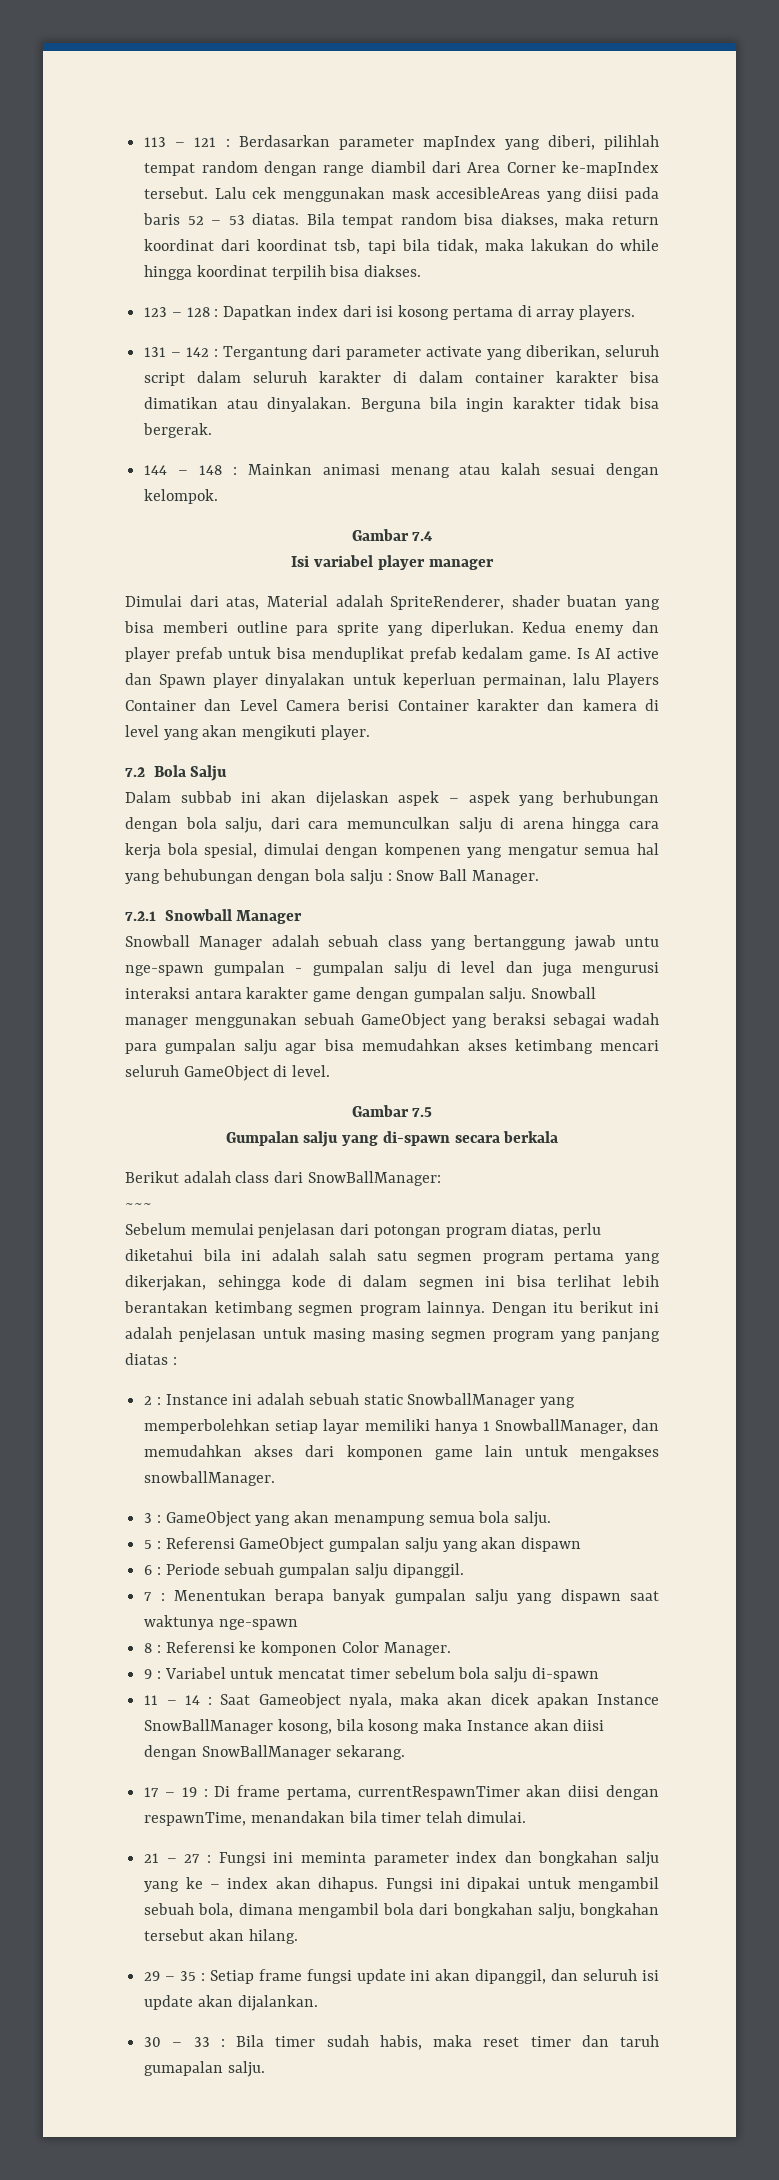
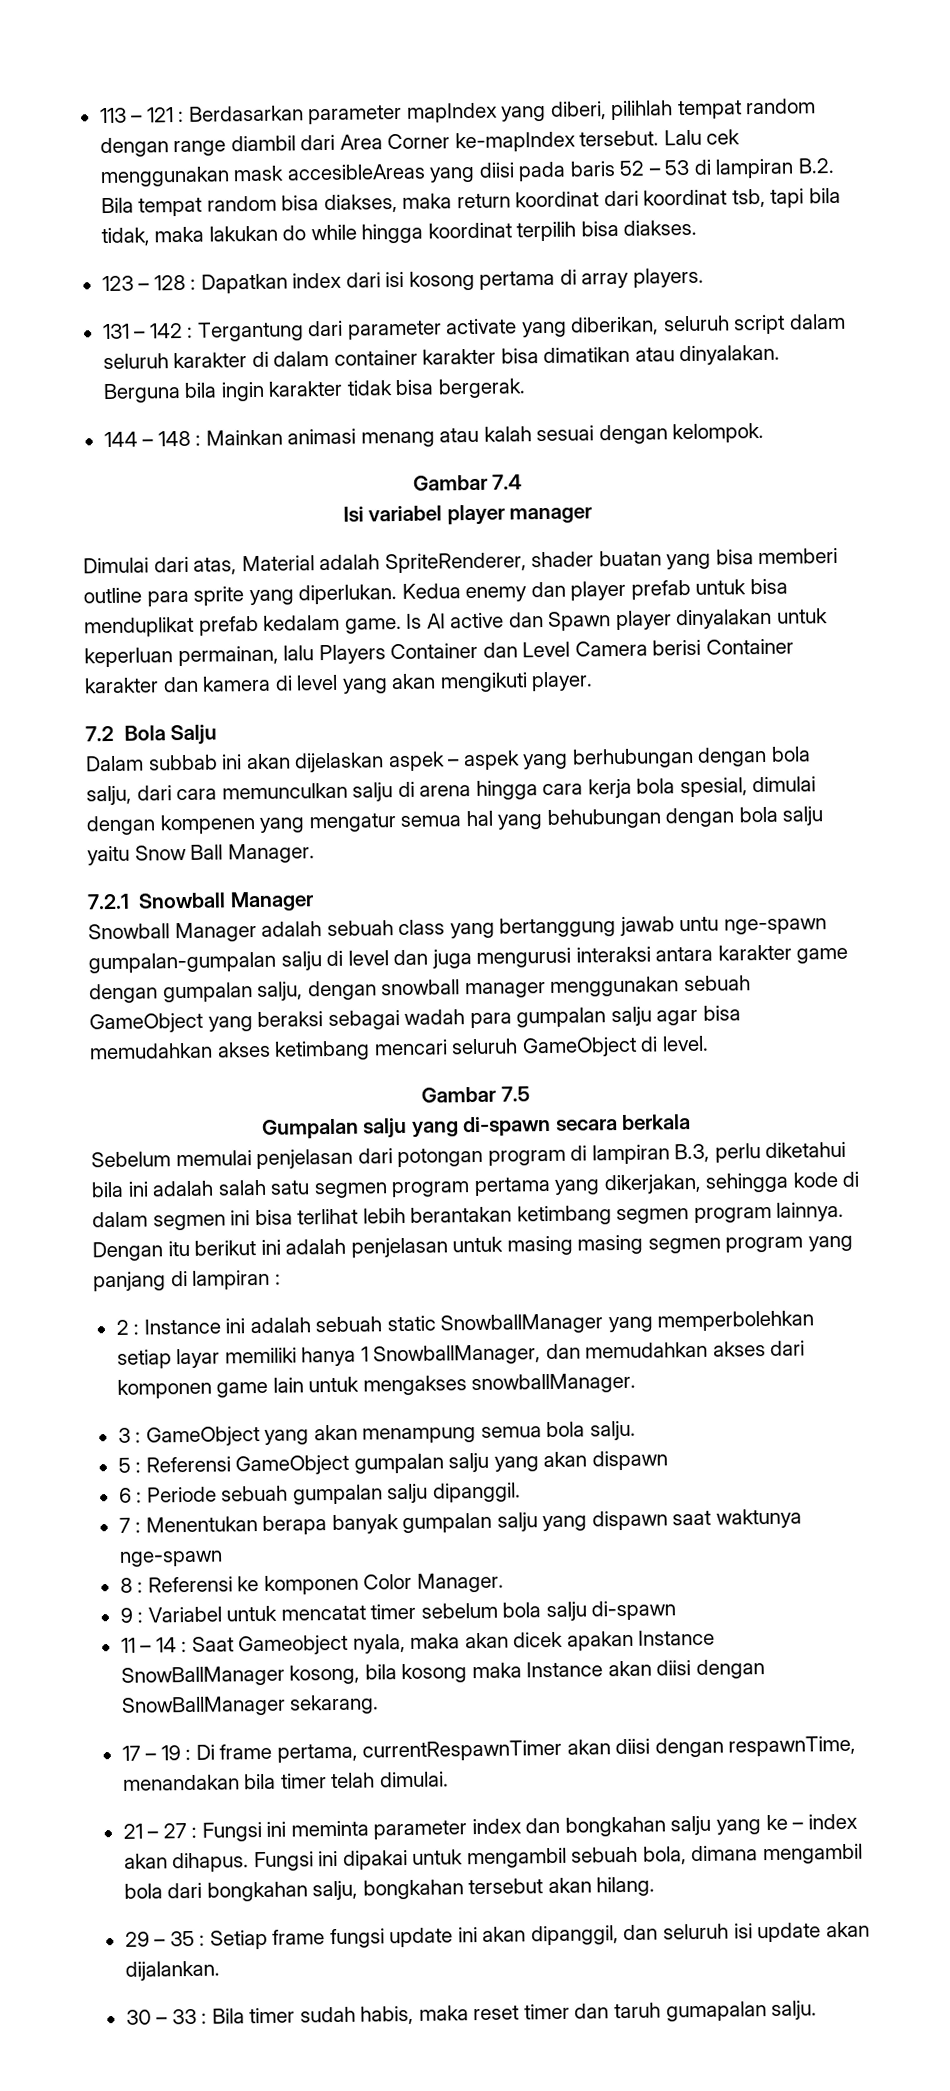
[252,213,300,225] diatas. -> [693,157,835,179] di lampiran B.2.
[387,873,392,881] : -> [87,845,130,866] yaitu
[214,961,384,976] gumpalan - gumpalan -> [88,951,276,974] gumpalan-gumpalan
[489,987,597,1003] salju. Snowball -> [257,979,461,1001] salju, dengan snowball
[125,1171,441,1186] [125,1203,152,1209] // Berikut adalah class dari SnowBallManager: // ~~~ -> (692, 1122) none
[511,1223,559,1238] diatas, -> [570,1143,711,1165] di lampiran B.3,
[125,1353,168,1365] diatas -> [170,1269,271,1290] di lampiran

